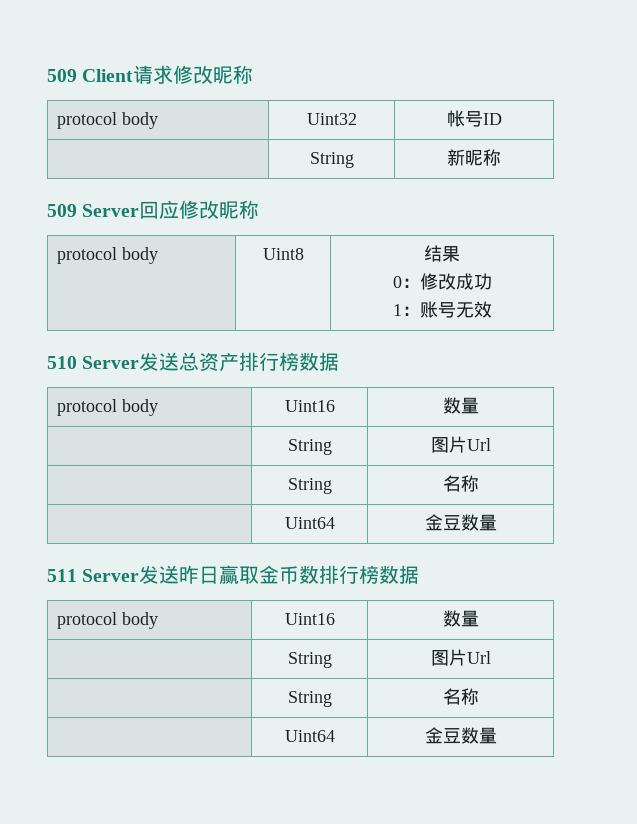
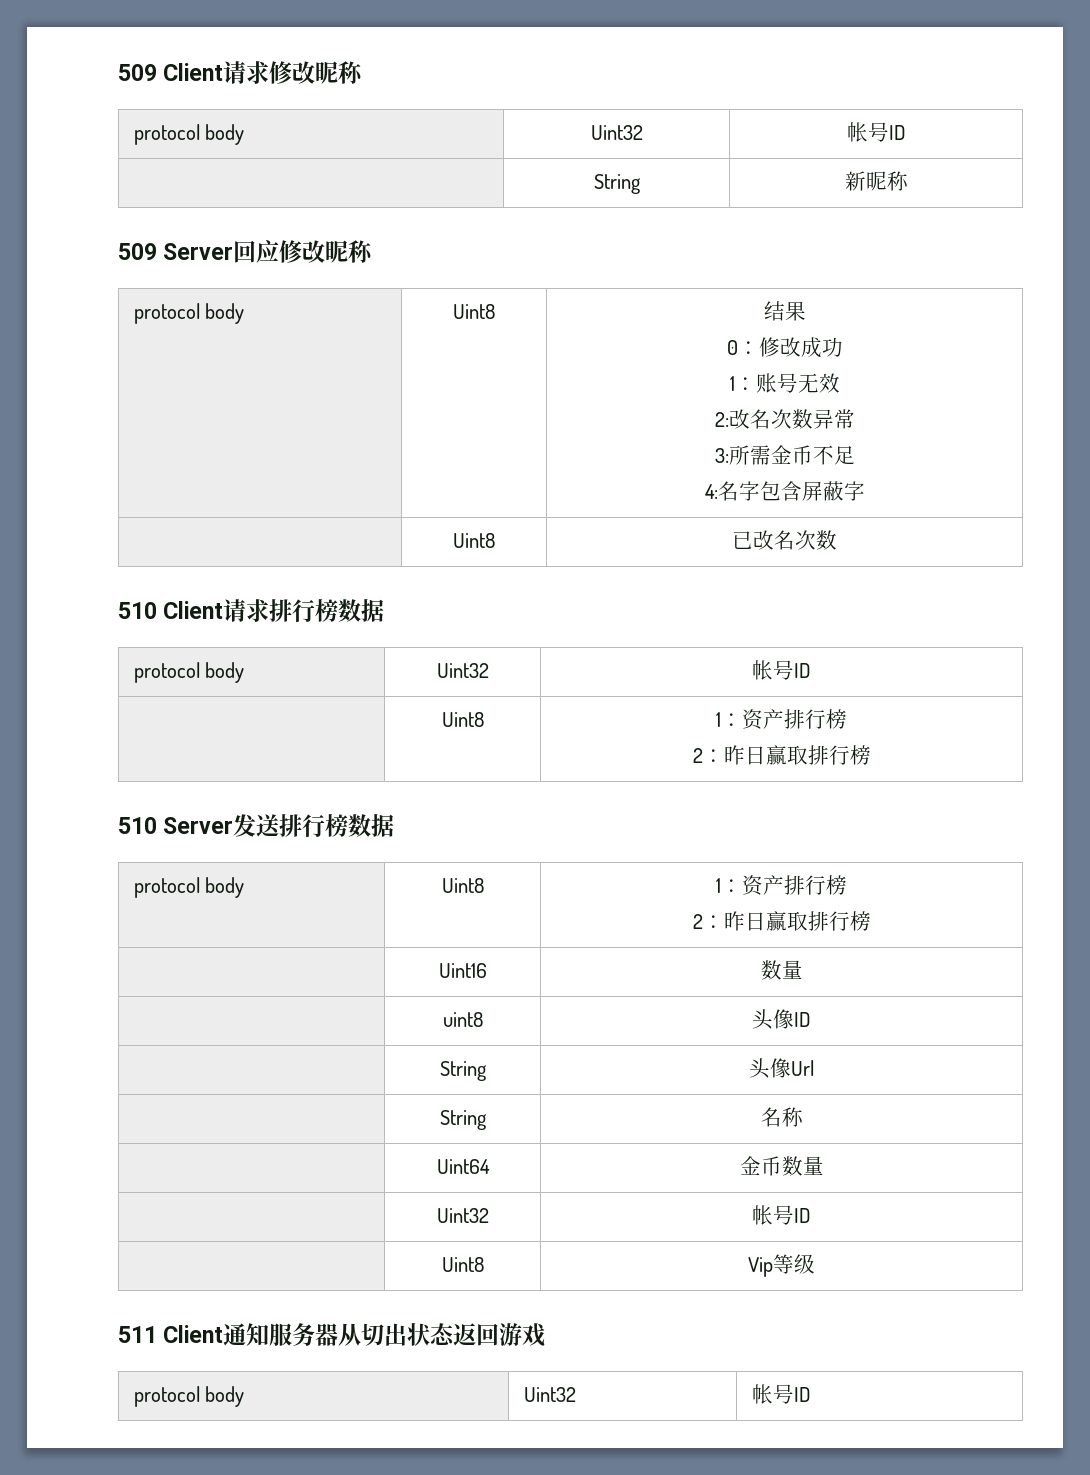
[47,352,340,372] [56,399,158,416] [284,400,335,412] [442,397,479,414] [287,439,332,455] [430,436,491,453] [287,478,332,494] [442,475,479,492] [284,517,335,529] [424,514,497,531] [47,565,420,585] [56,612,158,629] [284,613,335,625] [442,610,479,627] [287,652,332,668] [430,649,491,666] [287,691,332,707] [442,688,479,705] [284,730,335,742] [424,727,497,744] // 510 Server发送总资产排行榜数据 // protocol body | Uint16 | 数量 // | String | 图片Url // | String | 名称 // | Uint64 | 金豆数量 // 511 Server发送昨日赢取金币数排行榜数据 // protocol body | Uint16 | 数量 // | String | 图片Url // | String | 名称 // | Uint64 | 金豆数量 -> [714,409,855,429] [714,445,855,465] [704,481,865,501] [453,533,495,548] [732,530,837,550] [118,599,385,623] [133,662,245,683] [436,663,489,678] [752,660,811,680] [441,712,484,727] [716,709,847,730] [692,745,871,765] [118,814,395,838] [133,877,245,898] [441,878,484,893] [716,875,847,896] [692,911,871,931] [438,963,487,978] [760,960,803,980] [442,1012,483,1027] [752,1009,811,1030] [439,1061,487,1081] [749,1058,814,1079] [439,1110,487,1130] [760,1107,803,1127] [436,1159,490,1174] [739,1156,824,1176] [436,1208,489,1223] [752,1205,811,1225] [441,1257,484,1272] [748,1254,815,1277] [118,1323,546,1347] [133,1386,245,1407] [523,1387,576,1402] [751,1384,811,1404] // 2:改名次数异常 // 3:所需金币不足 // 4:名字包含屏蔽字 // | Uint8 | 已改名次数 // 510 Client请求排行榜数据 // protocol body | Uint32 | 帐号ID // | Uint8 | 1：资产排行榜 // 2：昨日赢取排行榜 // 510 Server发送排行榜数据 // protocol body | Uint8 | 1：资产排行榜 // 2：昨日赢取排行榜 // | Uint16 | 数量 // | uint8 | 头像ID // | String | 头像Url // | String | 名称 // | Uint64 | 金币数量 // | Uint32 | 帐号ID // | Uint8 | Vip等级 // 511 Client通知服务器从切出状态返回游戏 // protocol body | Uint32 | 帐号ID

